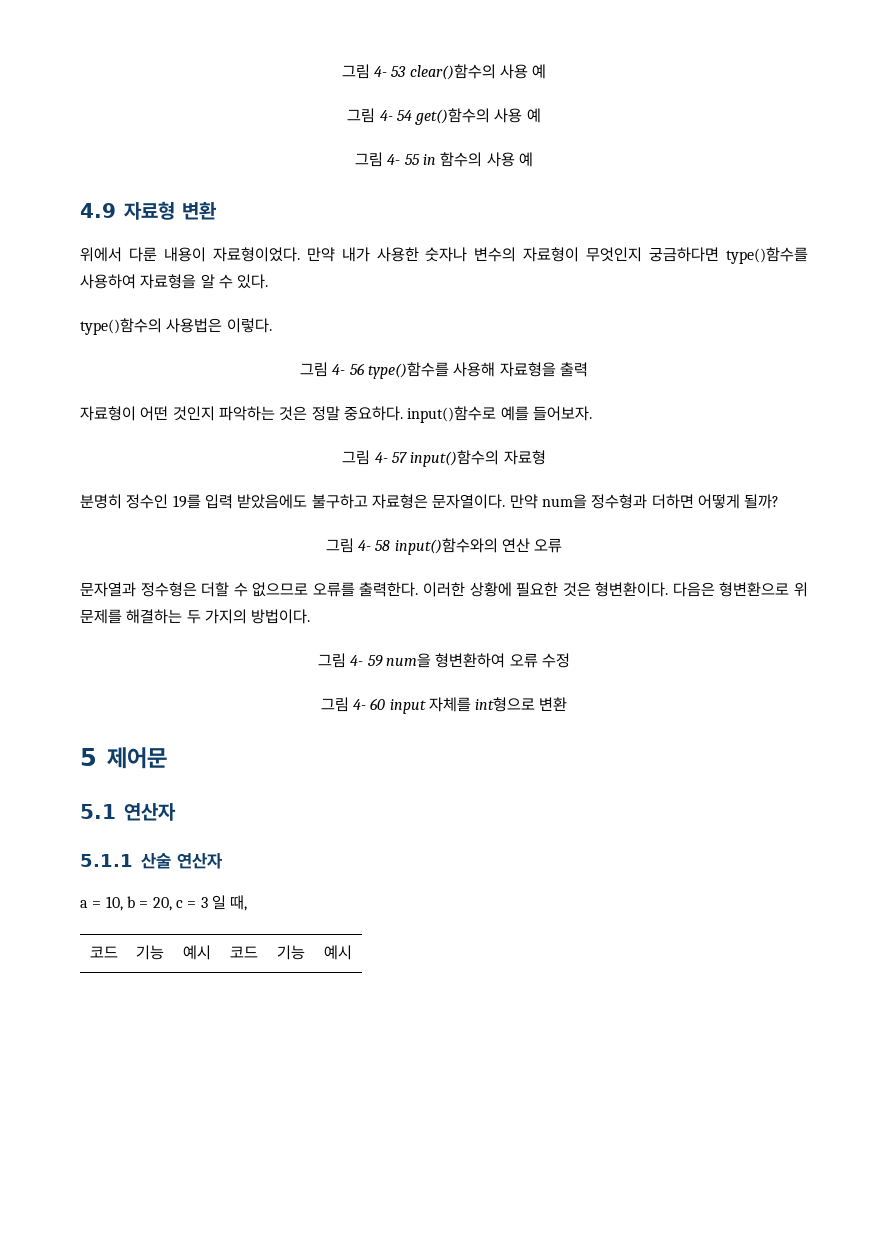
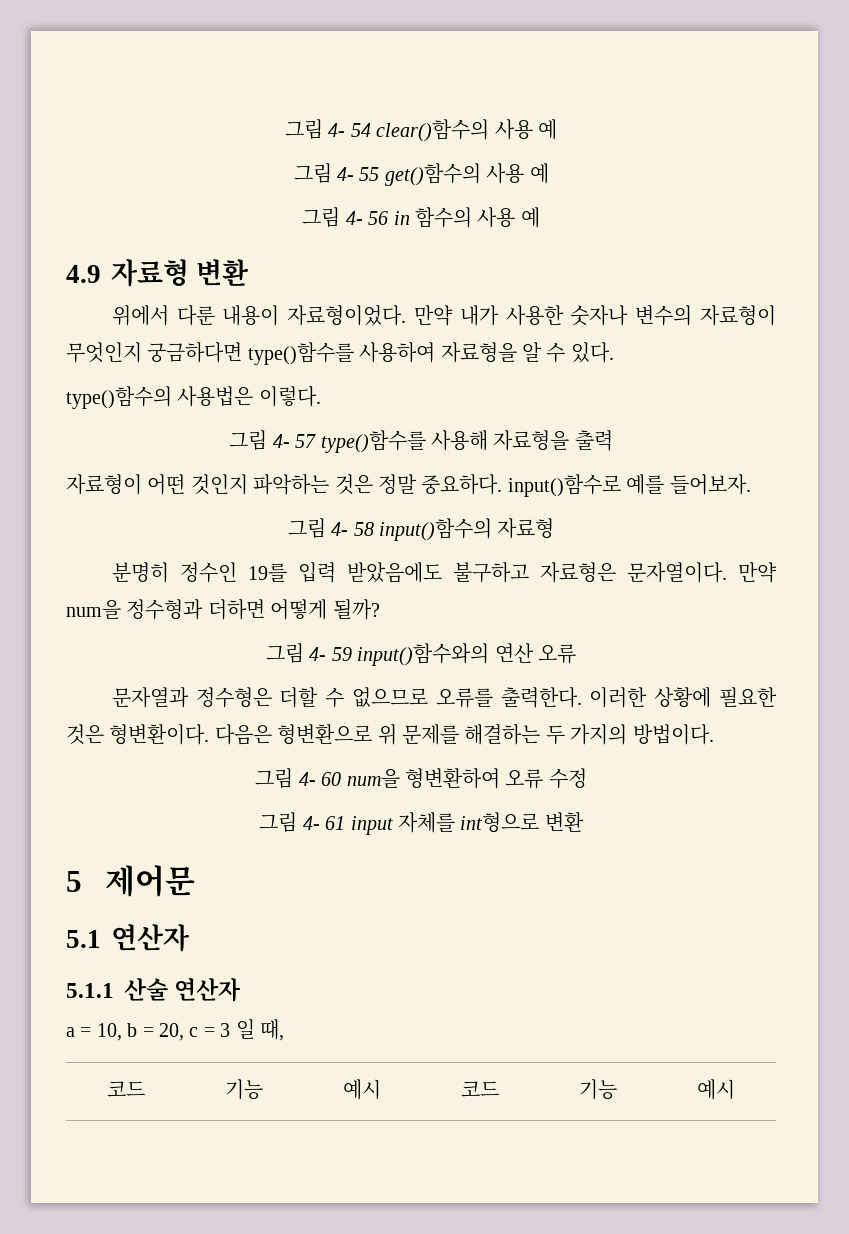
[341,64,407,79] 그림 4- 53 -> [285,119,371,139] 그림 4- 54
[396,110,412,121] 54 -> [359,167,380,181] 55
[404,154,420,165] 55 -> [368,211,389,225] 56
[349,363,365,375] 56 -> [295,434,317,448] 57
[392,452,407,463] 57 -> [353,522,374,536] 58
[375,540,391,551] 58 -> [331,647,352,661] 59
[367,655,383,667] 59 -> [321,772,342,786] 60
[370,698,386,710] 60 -> [325,816,346,830] 61

